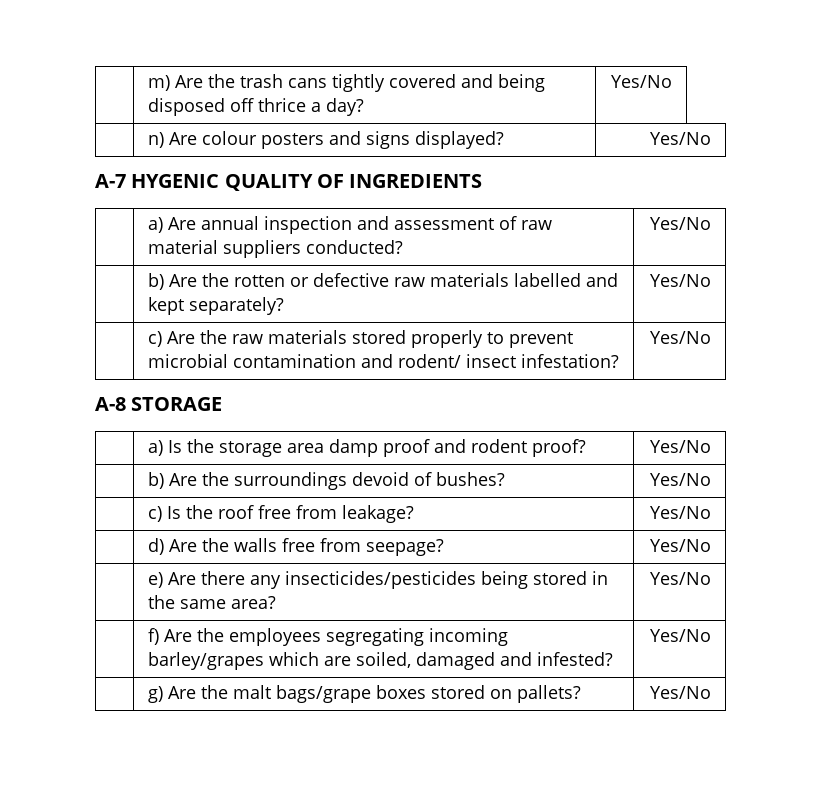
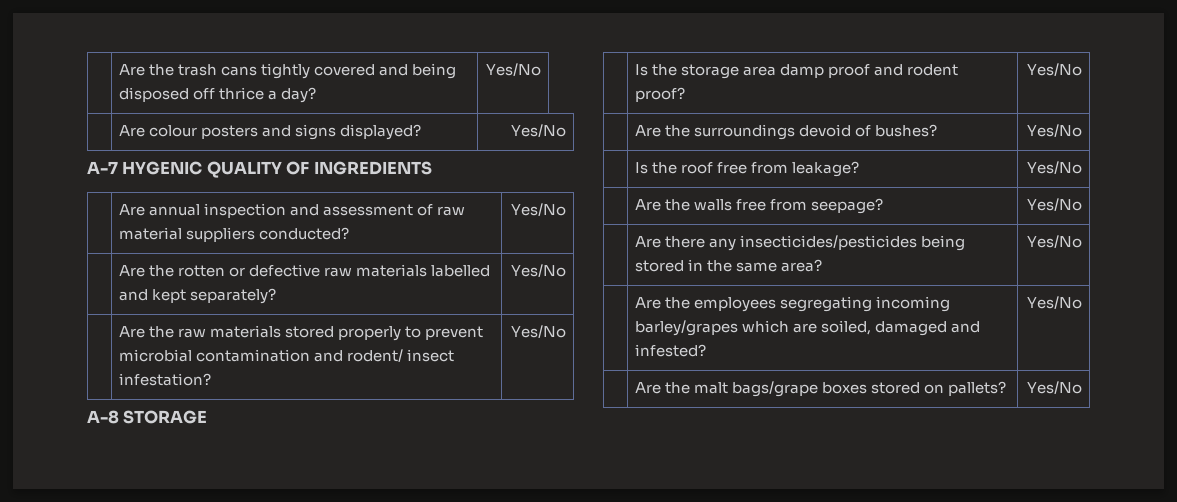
[147,75,170,91] | m) -> (118, 70) |
[147,132,164,148] n) -> (542, 69) none
[147,217,163,233] a) -> (432, 168) none
[147,273,164,290] b) -> (567, 209) none
[147,331,162,347] c) -> (567, 270) none
[147,440,163,456] a) -> (208, 417) none
[147,472,164,489] b) -> (1083, 69) none
[147,506,162,522] c) -> (1083, 130) none
[147,538,164,555] d) -> (1083, 167) none
[147,572,163,588] e) -> (1083, 204) none
[147,628,159,645] f) -> (1083, 241) none
[147,686,163,703] g) -> (1083, 302) none

